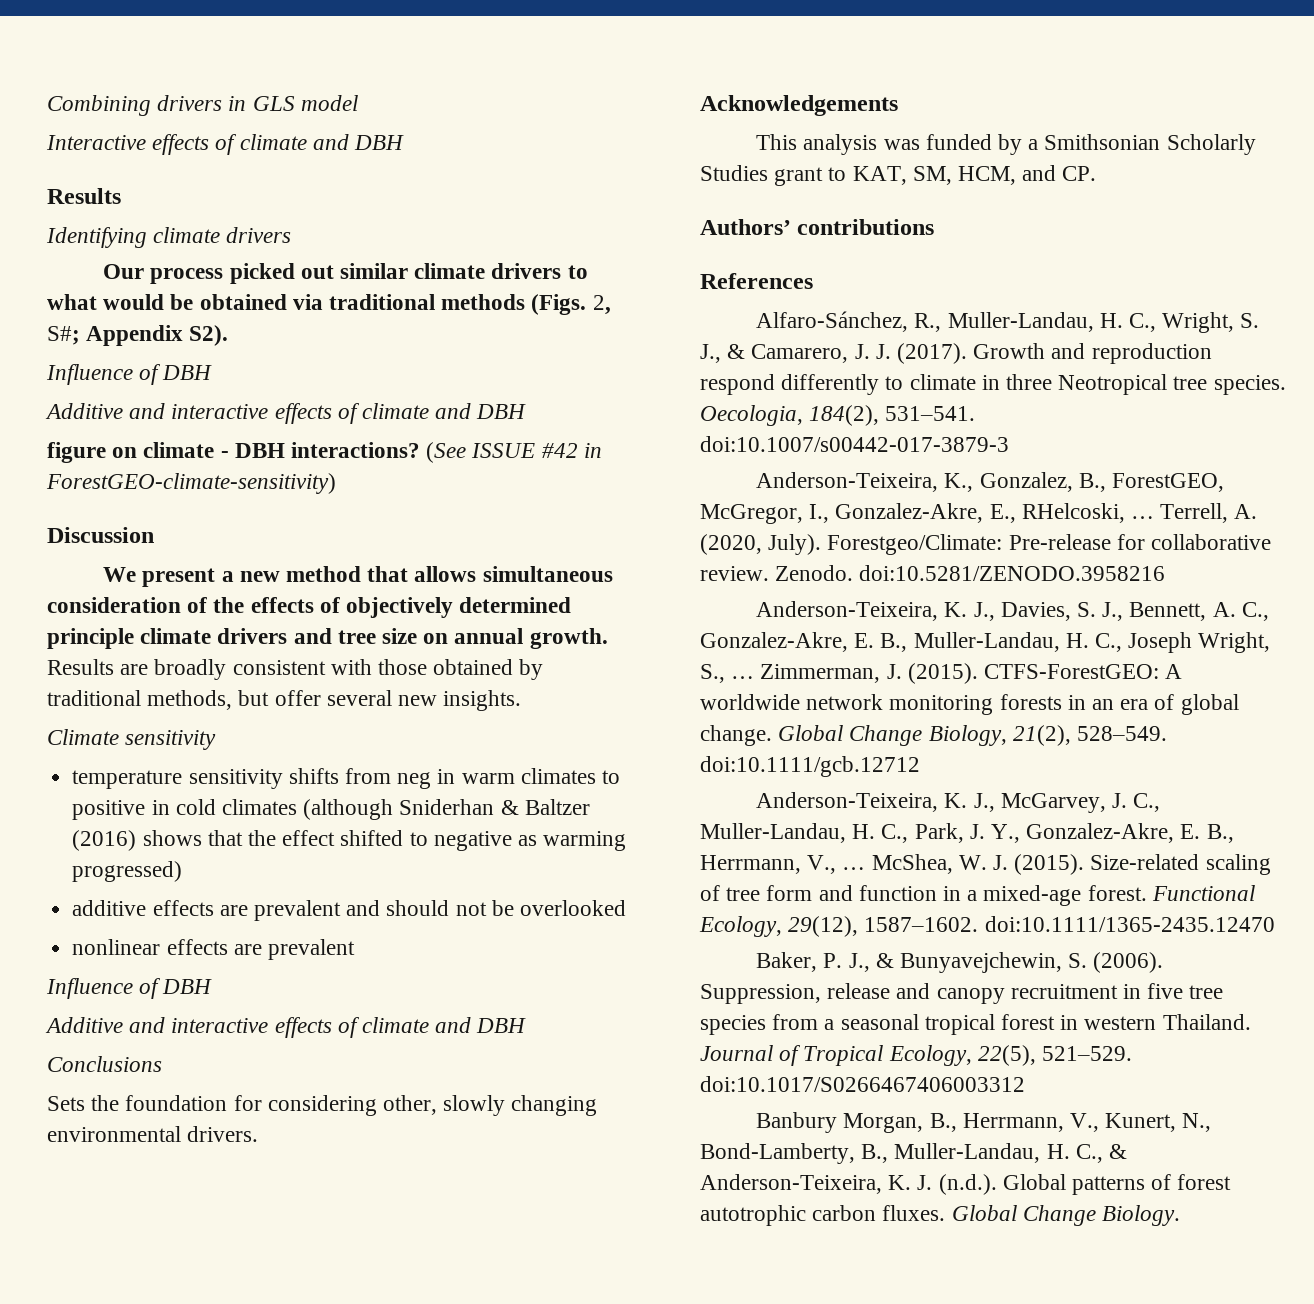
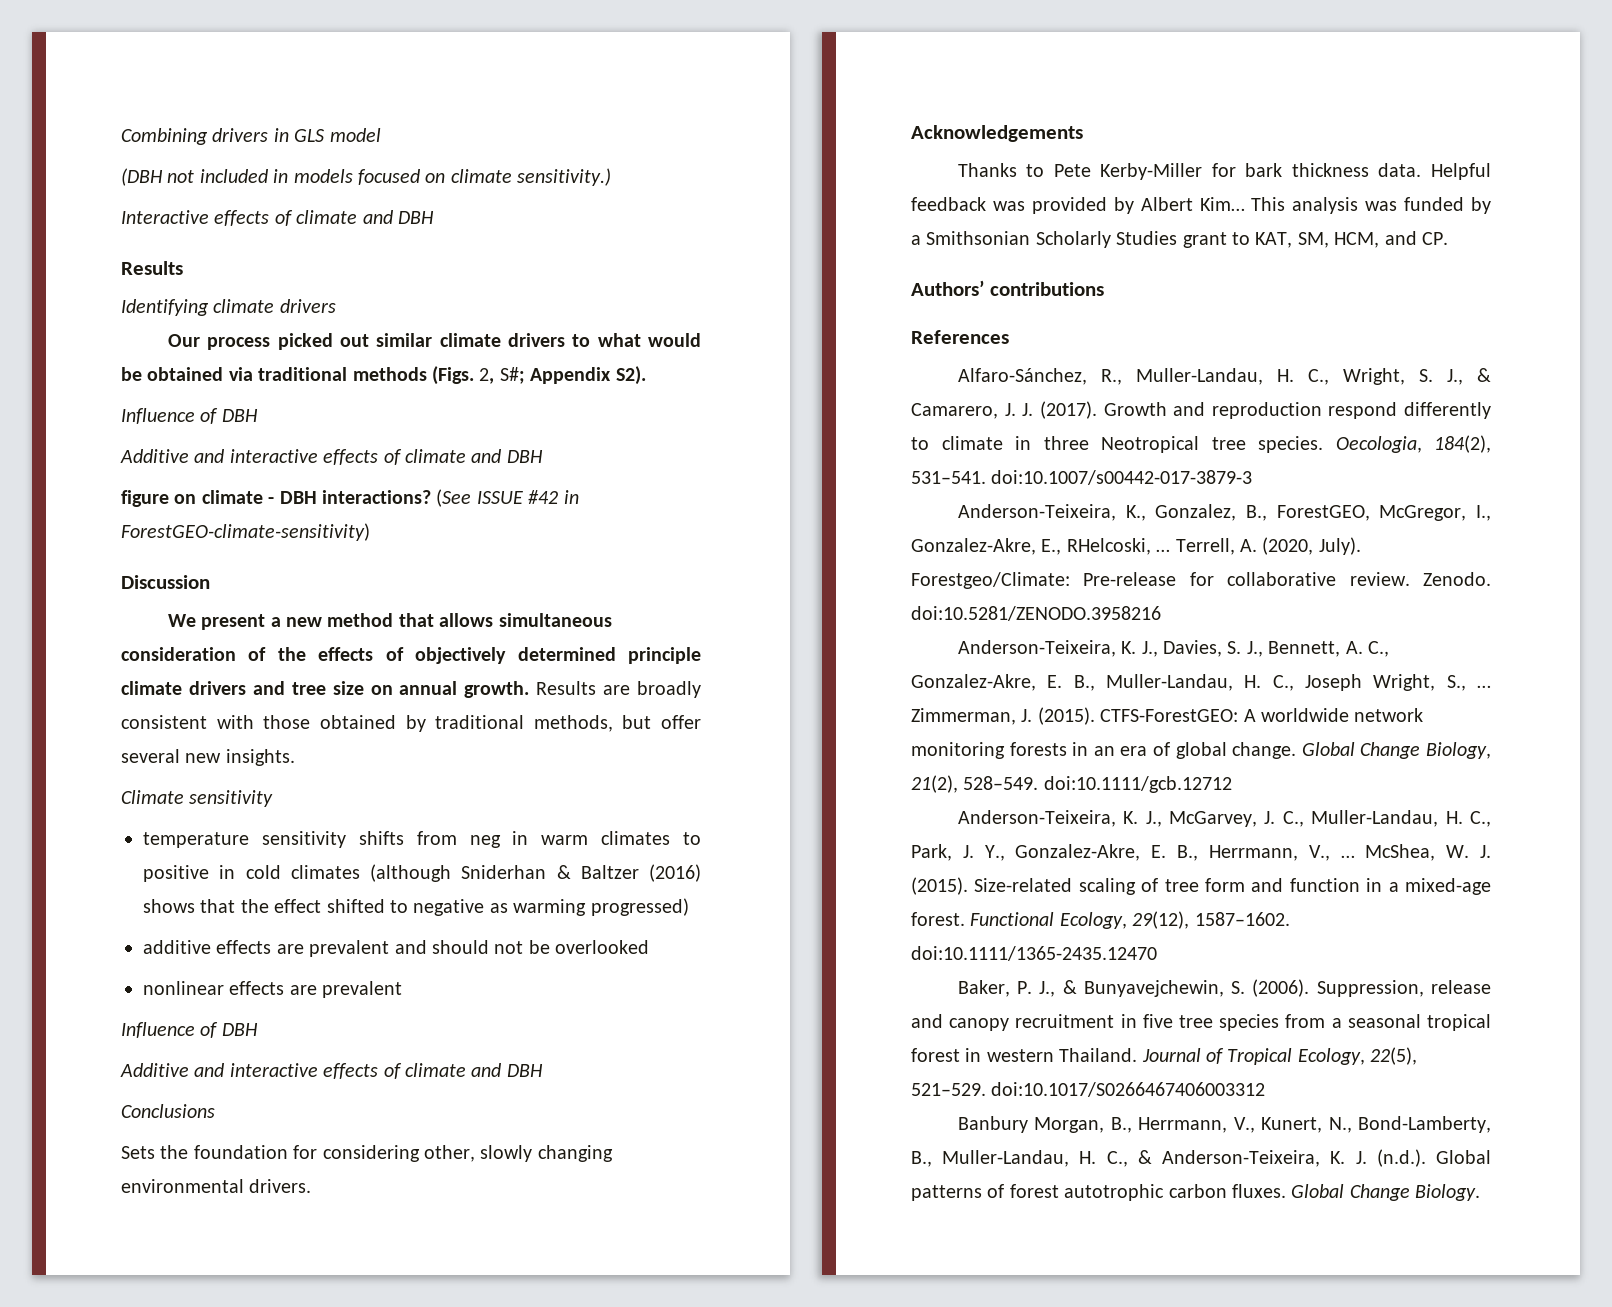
(358, 103) none -> [121,168,612,186] // (DBH not included in models focused on climate sensitivity.)
(898, 105) none -> [957,163,1491,180] [911,197,1245,214] Thanks to Pete Kerby-Miller for bark thickness data. Helpful feedback was provided by Albert Kim…

